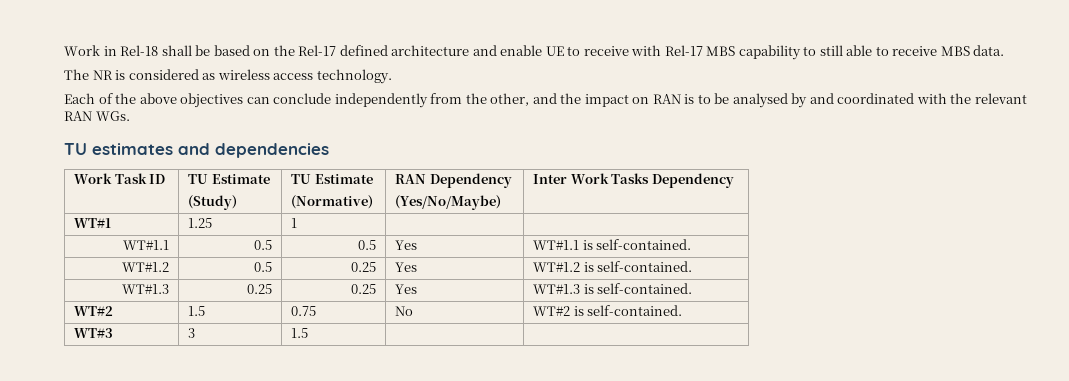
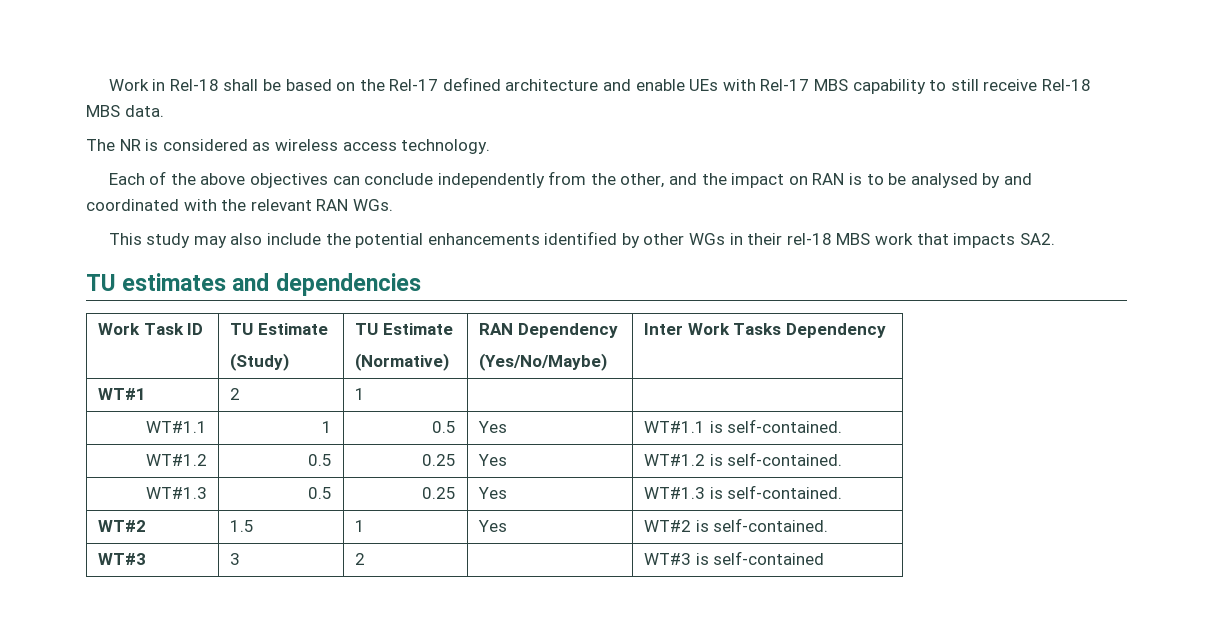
[545,46,629,56] UE to receive -> [689,79,719,91] UEs
[846,45,938,56] able to receive -> [983,79,1091,91] receive Rel-18
(130, 116) none -> [108,231,1055,248] // This study may also include the potential enhancements identified by other WGs in their rel-18 MBS work that impacts SA2.
[187,218,212,228] 1.25 -> [230,388,241,400] 2
[254,240,273,250] 0.5 -> [321,421,332,433] 1
[247,284,273,294] 0.25 -> [307,487,332,499] 0.5
[290,306,316,316] [394,306,413,316] 0.75 | No -> [355,520,366,532] [478,520,508,532] 1 | Yes
[290,328,308,338] 1.5 | | -> [355,553,366,565] [644,551,825,565] 2 | | WT#3 is self-contained

